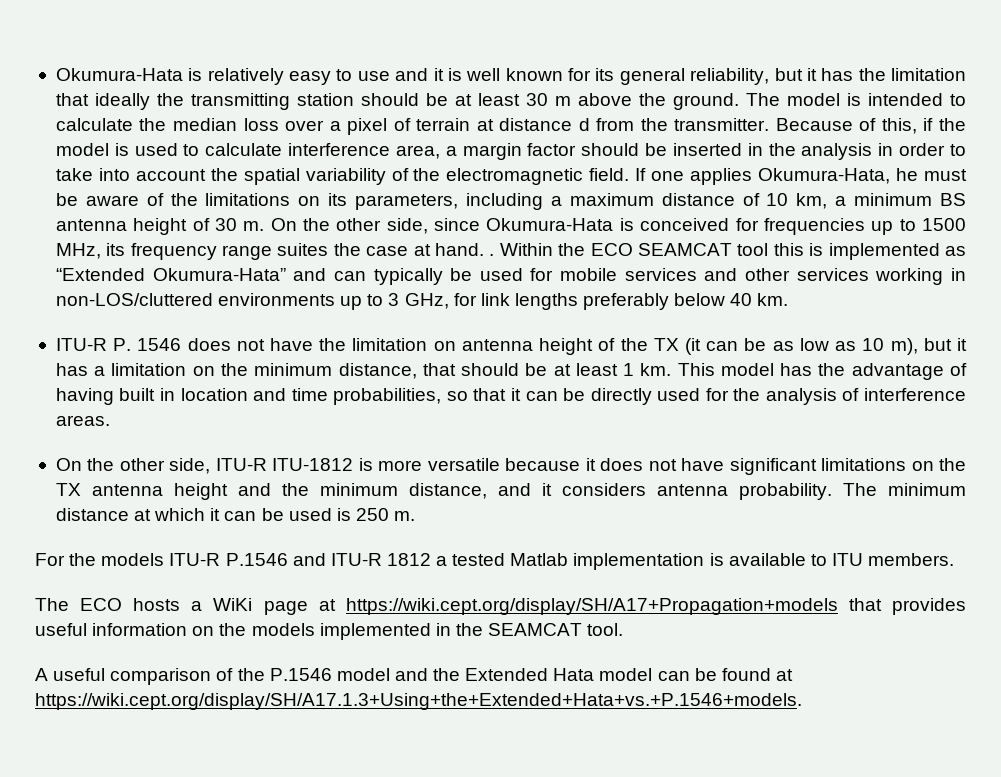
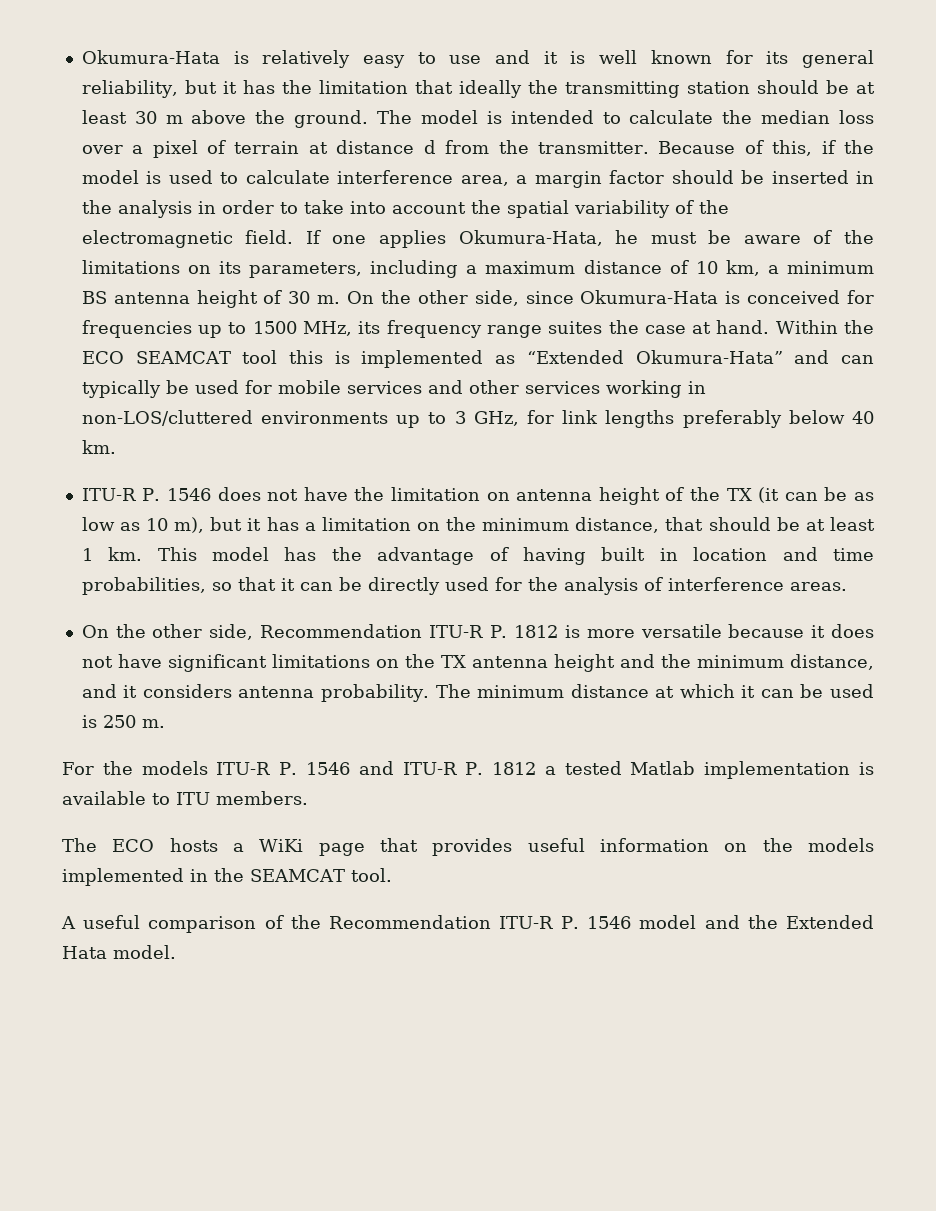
[489,254,495,256] . -> (770, 327) none
[215,458,354,471] ITU-R ITU-1812 -> [259,624,559,638] Recommendation ITU-R P. 1812
[225,553,288,566] P.1546 -> [279,762,350,775] P. 1546
(382, 559) none -> [465,762,484,775] P.
[318,598,838,615] at https://wiki.cept.org/display/SH/A17+Propagation+models -> (365, 849) none
[269,668,332,681] P.1546 -> [328,915,632,929] Recommendation ITU-R P. 1546
[599,668,793,681] [35,693,802,710] model can be found at https://wiki.cept.org/display/SH/A17.1.3+Using+the+Extended+Hata+vs.+P.1546+models. -> [113,945,176,959] model.

